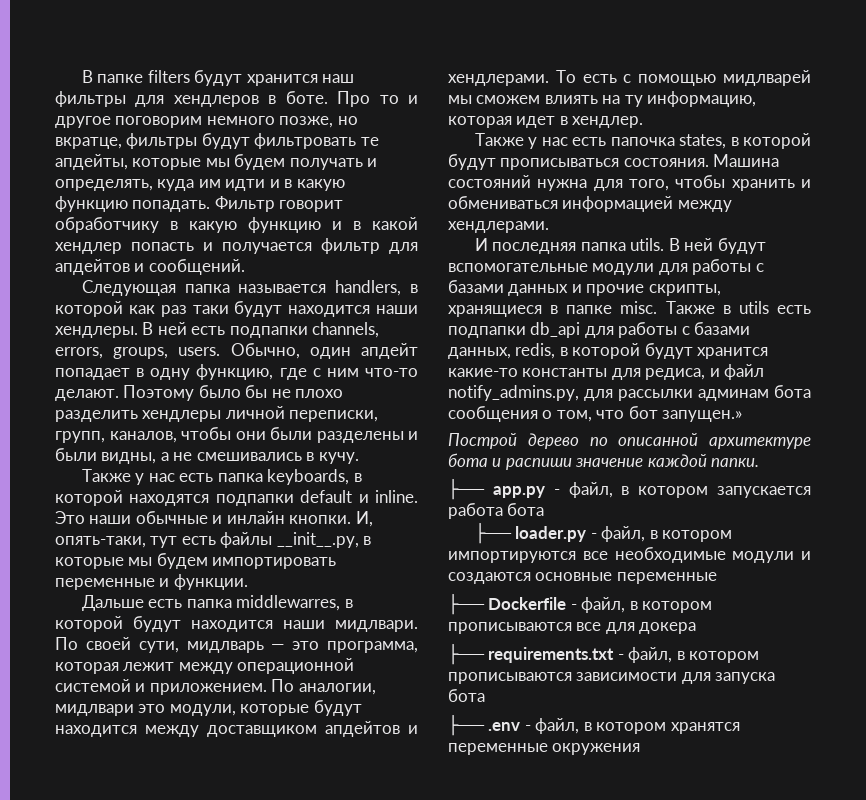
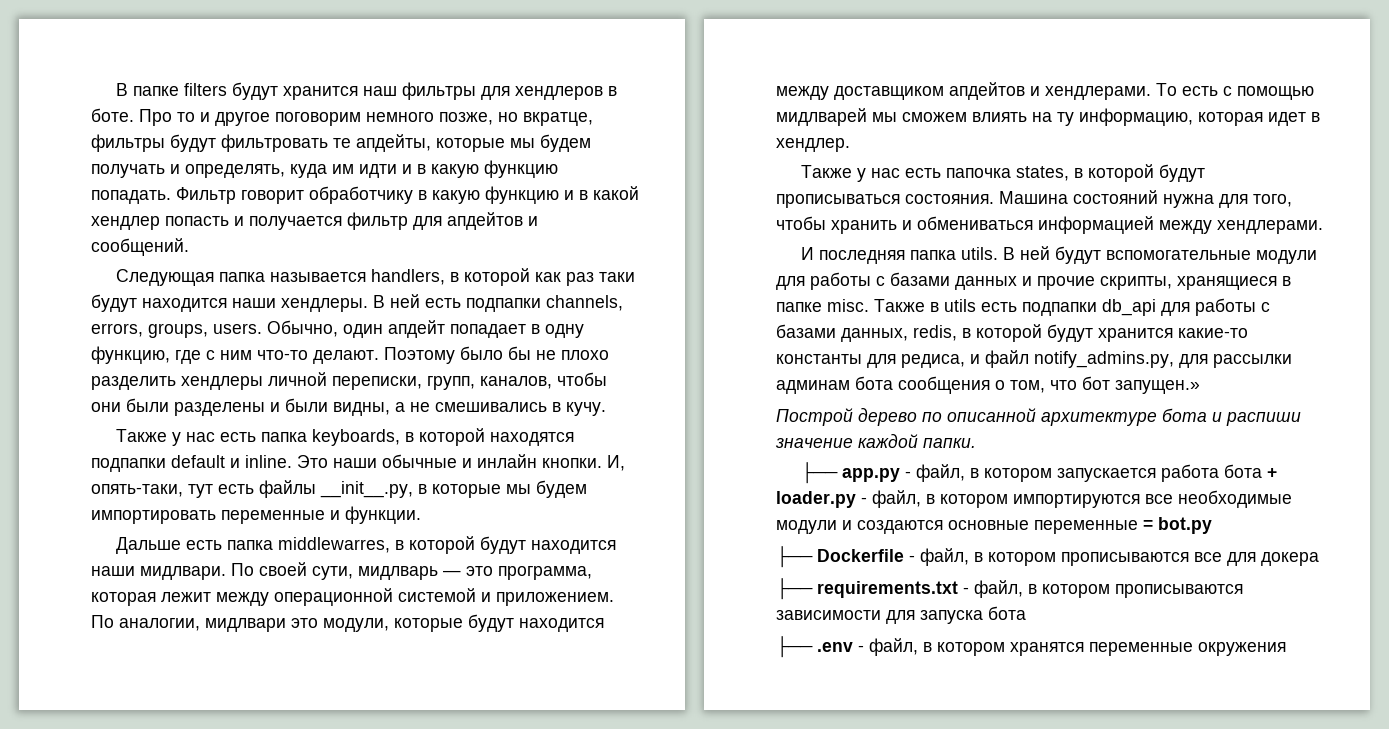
[474,523,512,544] // ├── -> [1267,468,1278,478] +
(717, 578) none -> [1143,517,1212,534] = bot.py

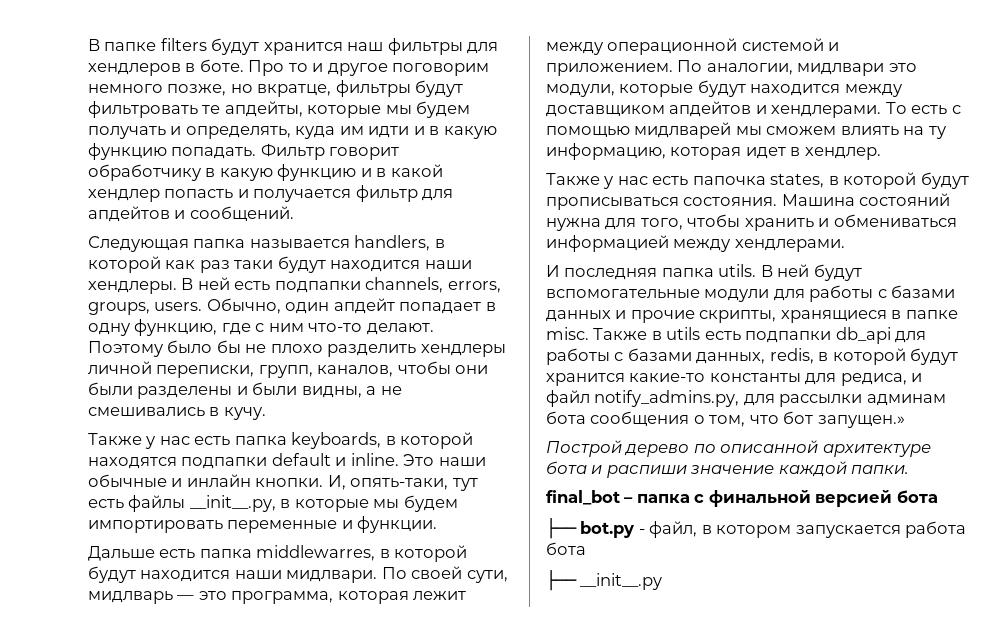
[801,462,901,484] // ├── app.py -> [546,490,938,507] [546,518,635,539] // final_bot – папка с финальной версией бота // ├── bot.py
[1267,468,1278,478] [776,490,1292,508] [776,517,1212,534] [776,546,1319,568] [776,578,1243,600] [776,606,1026,624] [776,636,1286,658] + loader.py - файл, в котором импортируются все необходимые модули и создаются основные переменные = bot.py // ├── Dockerfile - файл, в котором прописываются все для докера // ├── requirements.txt - файл, в котором прописываются зависимости для запуска бота // ├── .env - файл, в котором хранятся переменные окружения -> [546,570,663,591] // ├── __init__.py

